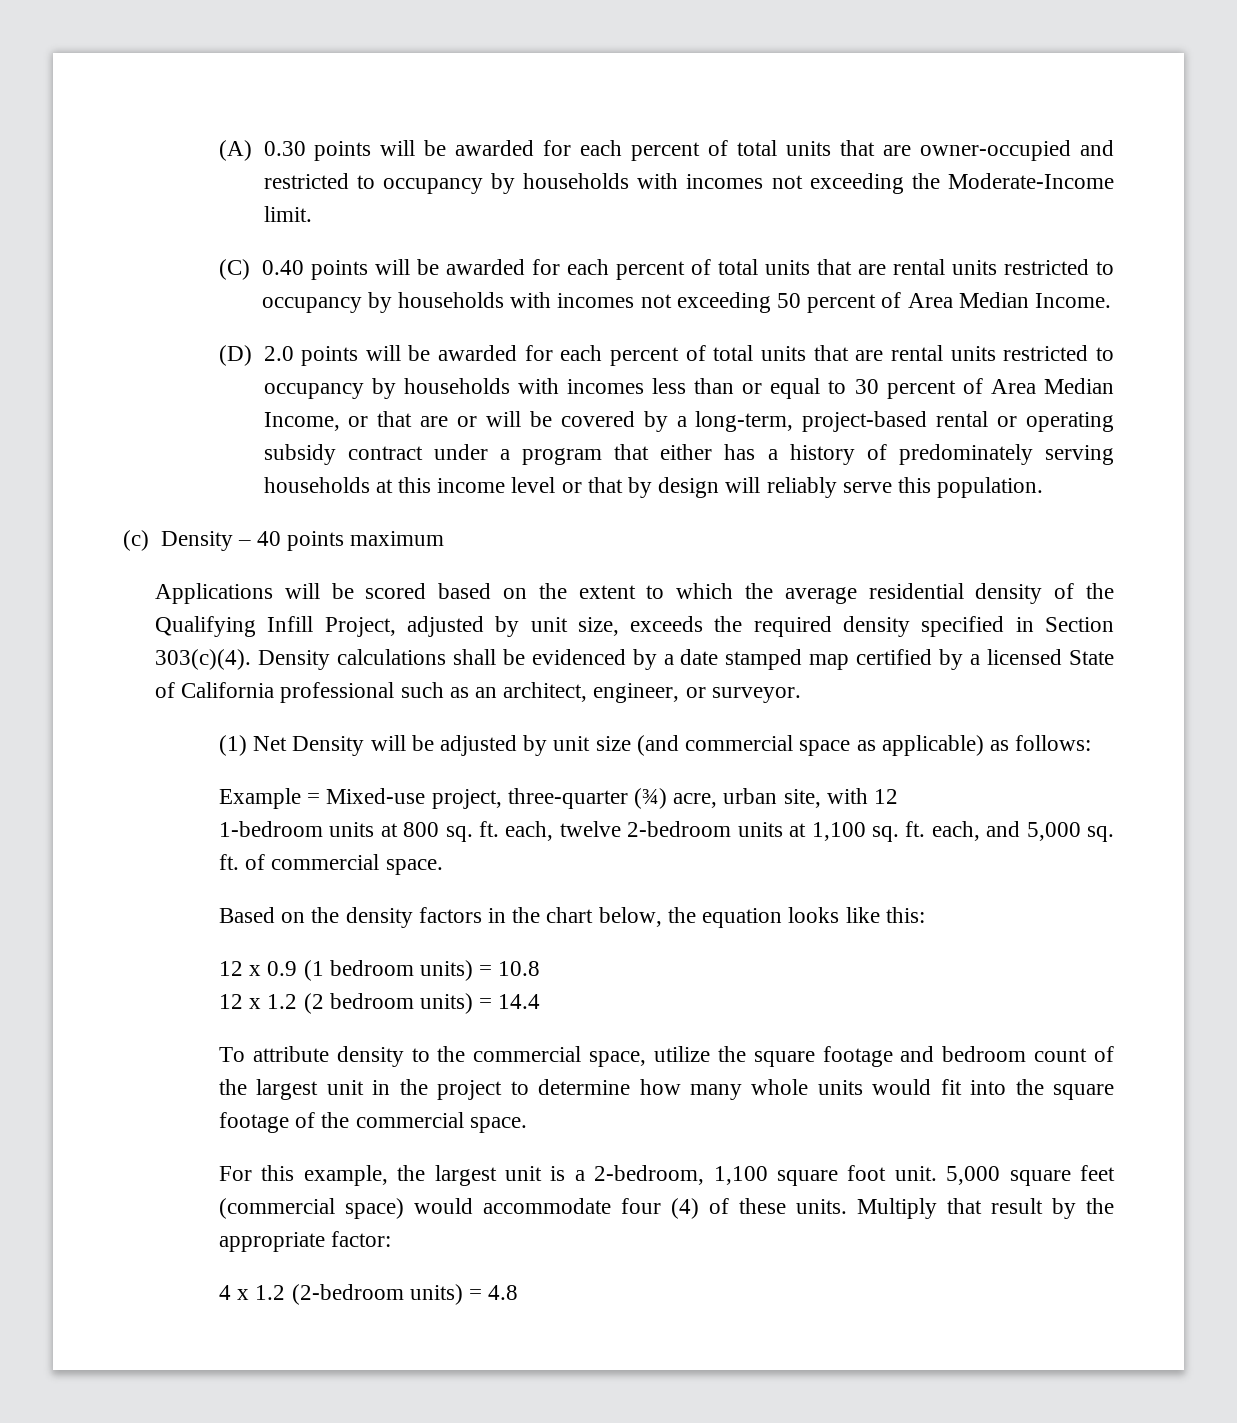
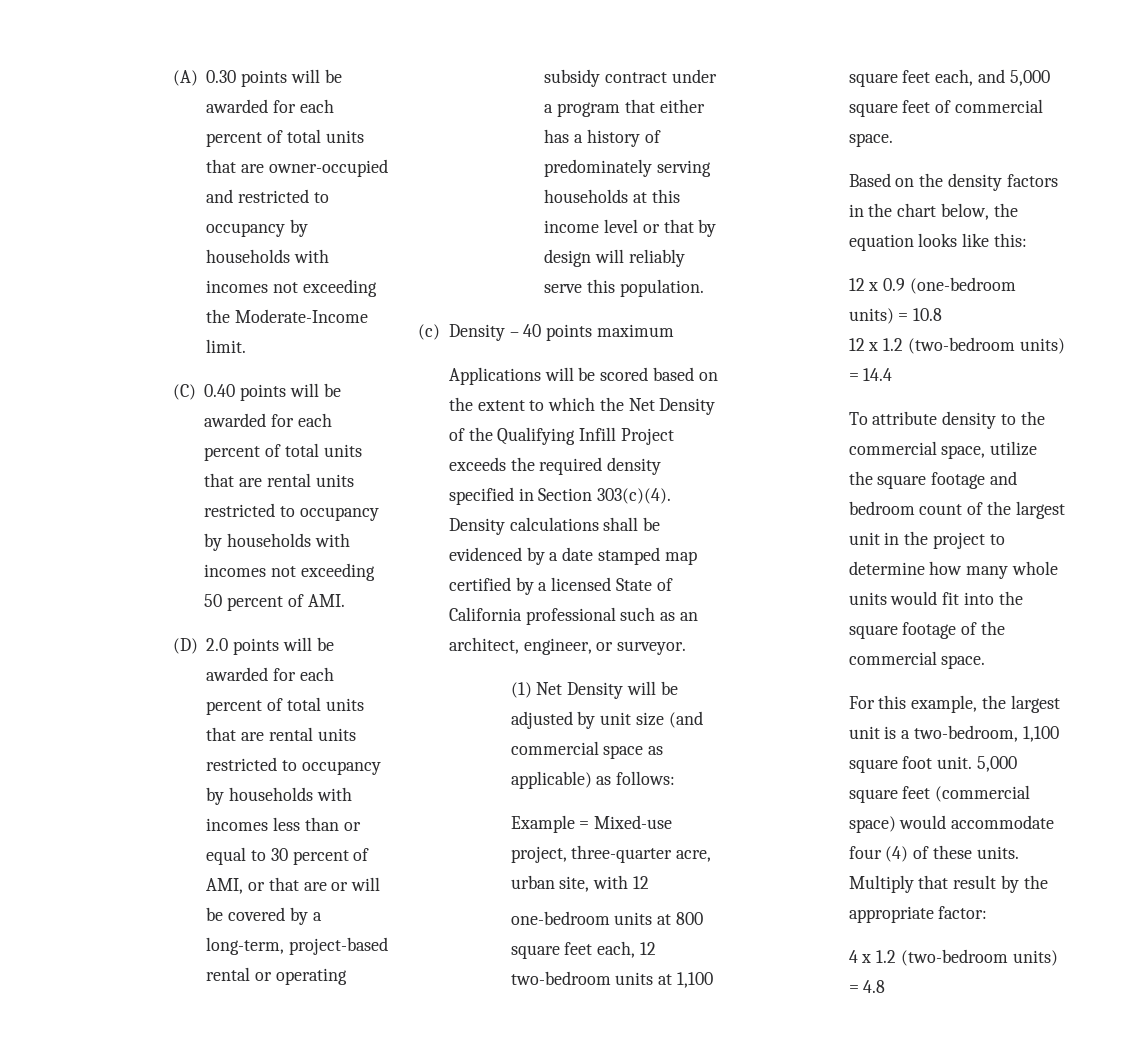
[907,292,1112,308] Area Median Income. -> [307,594,345,607] AMI.
[990,378,1115,394] [263,412,340,431] Area Median Income, -> [206,878,244,894] AMI,
[784,583,1043,604] average residential density -> [628,398,716,415] Net Density
[324,616,619,637] Project, adjusted by unit size, -> [620,428,674,445] Project
[634,788,668,809] (¾) -> (673, 854) none
[219,821,324,837] 1-bedroom -> [510,911,610,925] one-bedroom
[445,821,732,842] sq. ft. each, twelve 2-bedroom -> [510,941,656,959] [510,971,611,985] square feet each, 12 two-bedroom
[871,821,926,842] sq. ft. -> [848,70,931,87] square feet
[1087,826,1115,842] [219,854,240,870] sq. ft. -> [848,100,931,117] square feet
[303,960,414,981] (1 bedroom -> [909,277,1016,294] (one-bedroom
[303,993,414,1014] (2 bedroom -> [907,337,1015,354] (two-bedroom
[594,1165,705,1185] 2-bedroom, -> [913,725,1018,742] two-bedroom,
[291,1284,404,1305] (2-bedroom -> [900,949,1008,966] (two-bedroom

